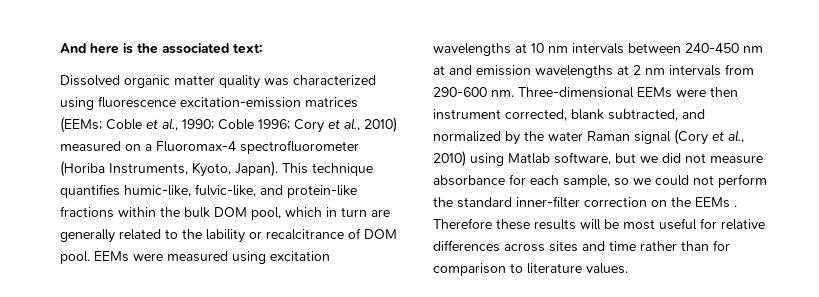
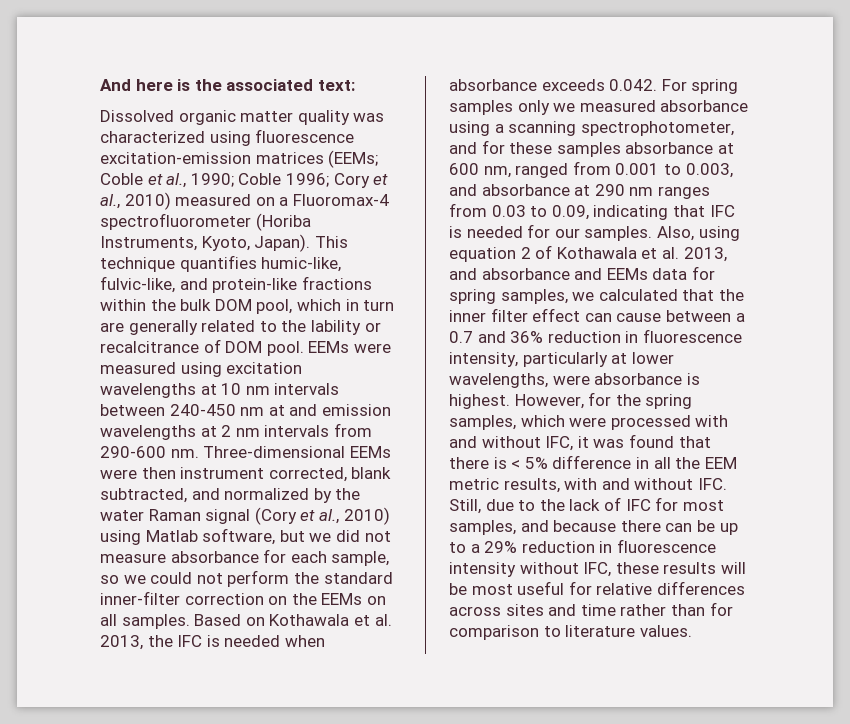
[734,205,737,207] [433,218,492,229] . Therefore -> [366,596,386,605] [100,614,392,629] [100,635,325,650] [449,79,739,94] [449,100,749,115] [449,121,734,136] [449,140,734,157] [449,161,733,178] [449,184,710,199] [449,203,735,220] [449,224,740,241] [449,245,727,262] [449,266,715,280] [449,289,744,304] [449,308,745,322] [449,329,742,343] [449,352,674,367] [449,373,700,388] [449,392,693,409] [449,415,729,430] [449,434,711,451] [449,455,737,469] [449,478,727,493] [449,497,724,514] [449,520,738,535] [449,539,716,553] [449,562,612,577] on all samples. Based on Kothawala et al. 2013, the IFC is needed when absorbance exceeds 0.042. For spring samples only we measured absorbance using a scanning spectrophotometer, and for these samples absorbance at 600 nm, ranged from 0.001 to 0.003, and absorbance at 290 nm ranges from 0.03 to 0.09, indicating that IFC is needed for our samples. Also, using equation 2 of Kothawala et al. 2013, and absorbance and EEMs data for spring samples, we calculated that the inner filter effect can cause between a 0.7 and 36% reduction in fluorescence intensity, particularly at lower wavelengths, were absorbance is highest. However, for the spring samples, which were processed with and without IFC, it was found that there is < 5% difference in all the EEM metric results, with and without IFC. Still, due to the lack of IFC for most samples, and because there can be up to a 29% reduction in fluorescence intensity without IFC,

